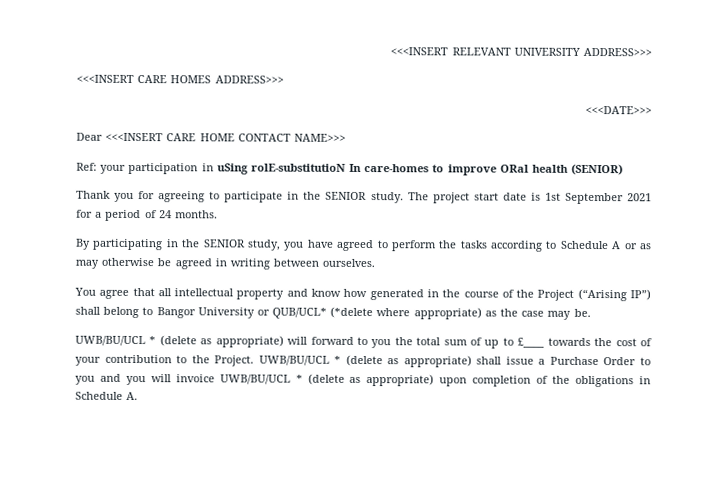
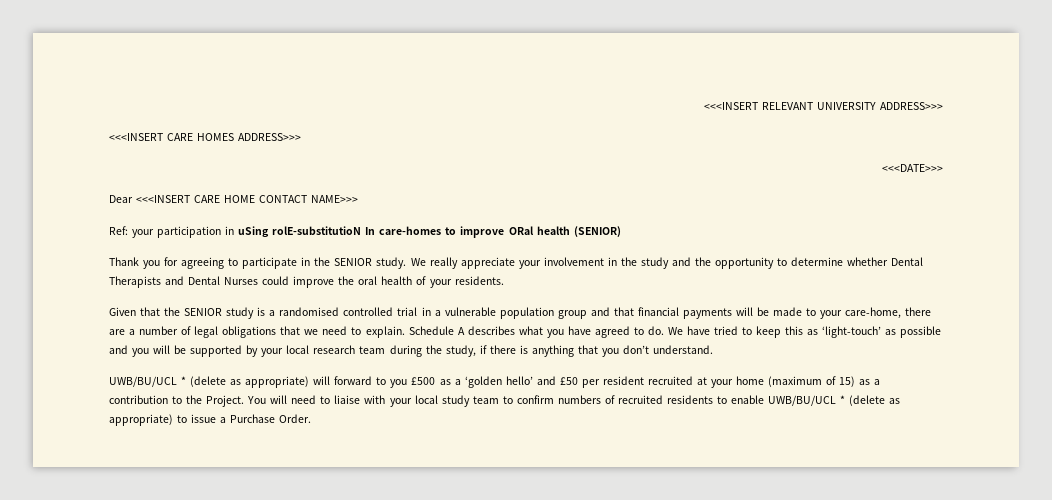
[407,192,652,205] [76,209,218,222] [75,238,652,252] [75,257,376,270] [74,287,651,302] [75,306,591,320] The project start date is 1st September 2021 for a period of 24 months. // By participating in the SENIOR study, you have agreed to perform the tasks according to Schedule A or as may otherwise be agreed in writing between ourselves. // You agree that all intellectual property and know how generated in the course of the Project (“Arising IP”) shall belong to Bangor University or QUB/UCL* (*delete where appropriate) as the case may be. -> [410,257,924,269] [109,276,504,288] [109,307,932,319] [109,326,942,338] [109,345,714,357] We really appreciate your involvement in the study and the opportunity to determine whether Dental Therapists and Dental Nurses could improve the oral health of your residents. // Given that the SENIOR study is a randomised controlled trial in a vulnerable population group and that financial payments will be made to your care-home, there are a number of legal obligations that we need to explain. Schedule A describes what you have agreed to do. We have tried to keep this as ‘light-touch’ as possible and you will be supported by your local research team during the study, if there is anything that you don’t understand.
[394,337,653,349] [75,354,503,368] the total sum of up to £____ towards the cost of your contribution to the Project. UWB/BU/UCL * (delete as appropriate) shall -> [411,376,881,388] [109,395,901,407] [109,414,188,426] £500 as a ‘golden hello’ and £50 per resident recruited at your home (maximum of 15) as a contribution to the Project. You will need to liaise with your local study team to confirm numbers of recruited residents to enable UWB/BU/UCL * (delete as appropriate) to
[603,357,652,366] [75,373,651,388] [75,391,139,401] Order to you and you will invoice UWB/BU/UCL * (delete as appropriate) upon completion of the obligations in Schedule A. -> [279,414,312,423] Order.

